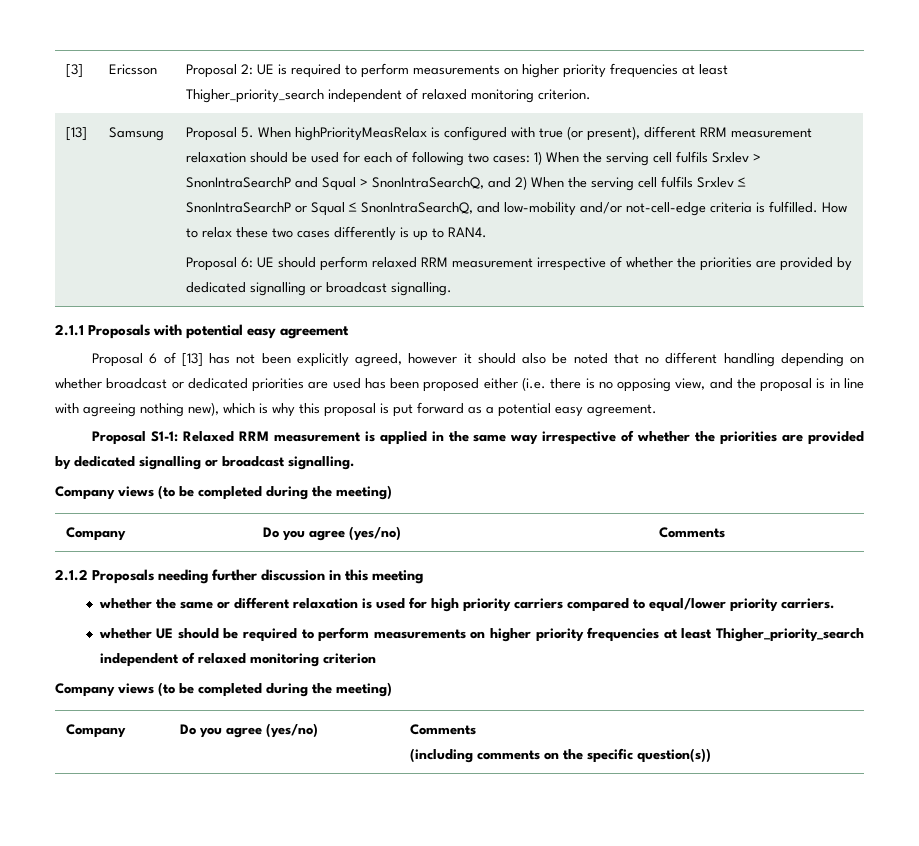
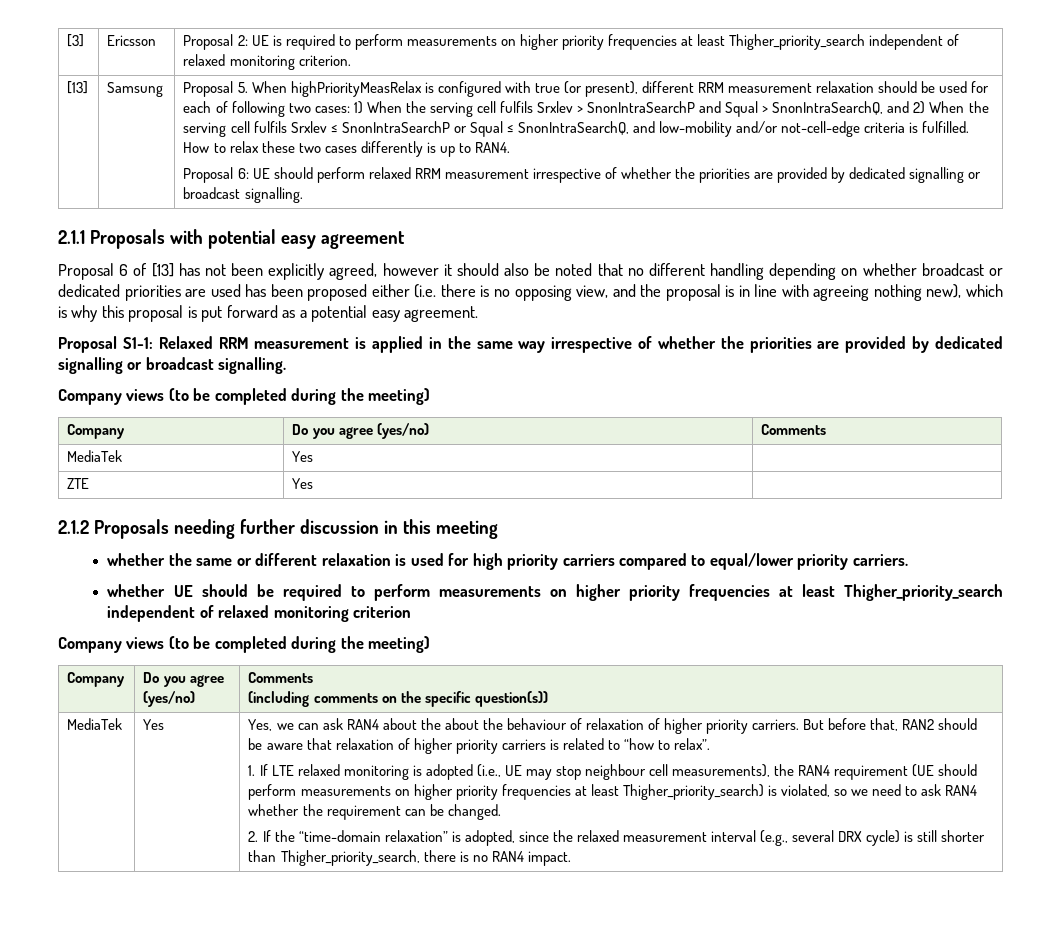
(725, 532) none -> [67,450,123,462] [292,451,314,462] [67,478,90,489] [292,478,314,489] // MediaTek | Yes | // ZTE | Yes |
(711, 755) none -> [67,718,123,730] [143,719,165,730] [248,718,978,734] [248,738,711,754] [248,764,978,780] [248,784,978,800] [248,804,501,820] [248,830,986,846] [248,850,571,866] // MediaTek | Yes | Yes, we can ask RAN4 about the about the behaviour of relaxation of higher priority carriers. But before that, RAN2 should be aware that relaxation of higher priority carriers is related to “how to relax”. // 1. If LTE relaxed monitoring is adopted (i.e., UE may stop neighbour cell measurements), the RAN4 requirement (UE should perform measurements on higher priority frequencies at least Thigher_priority_search) is violated, so we need to ask RAN4 whether the requirement can be changed. // 2. If the “time-domain relaxation” is adopted, since the relaxed measurement interval (e.g., several DRX cycle) is still shorter than Thigher_priority_search, there is no RAN4 impact.

